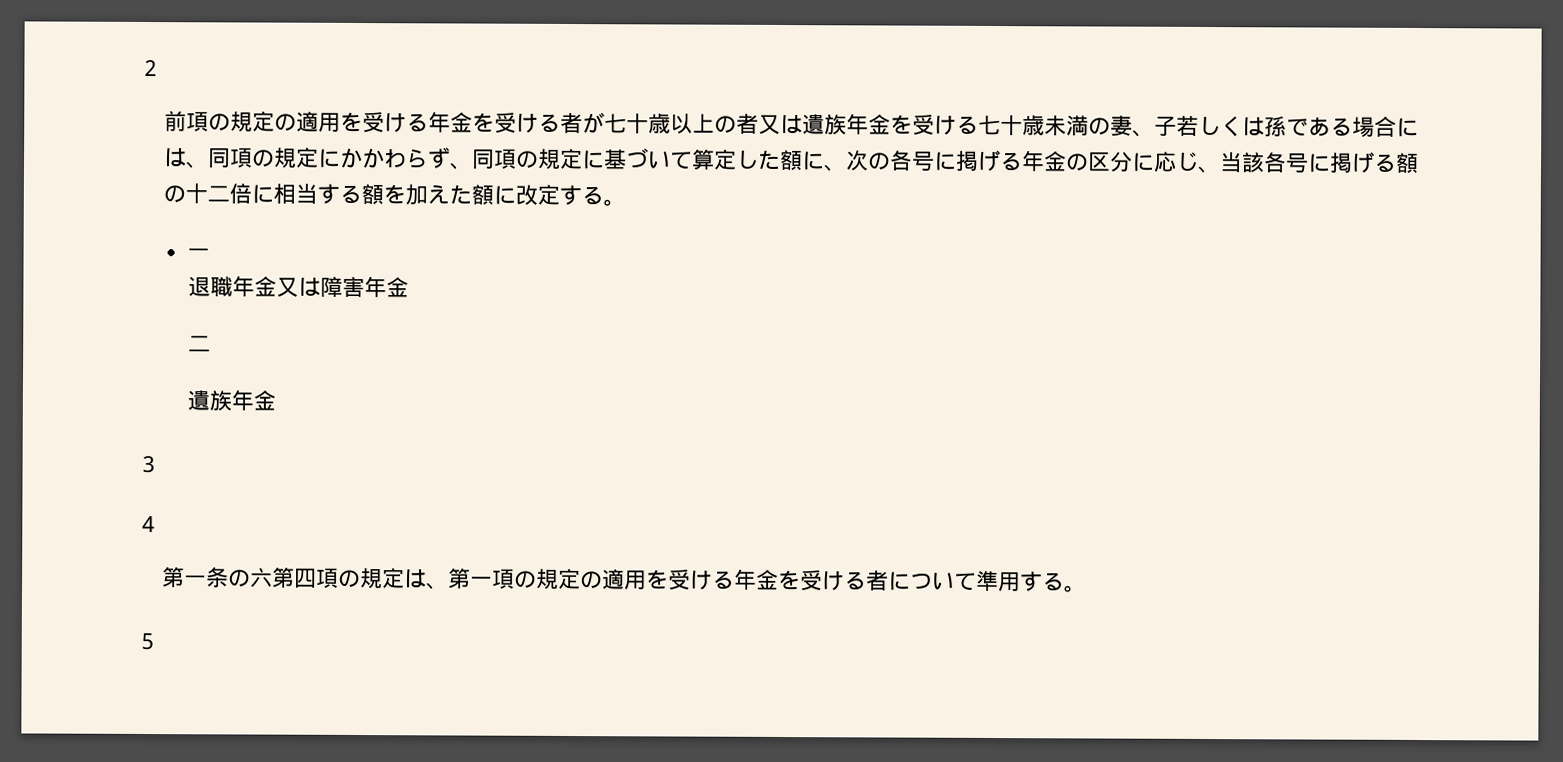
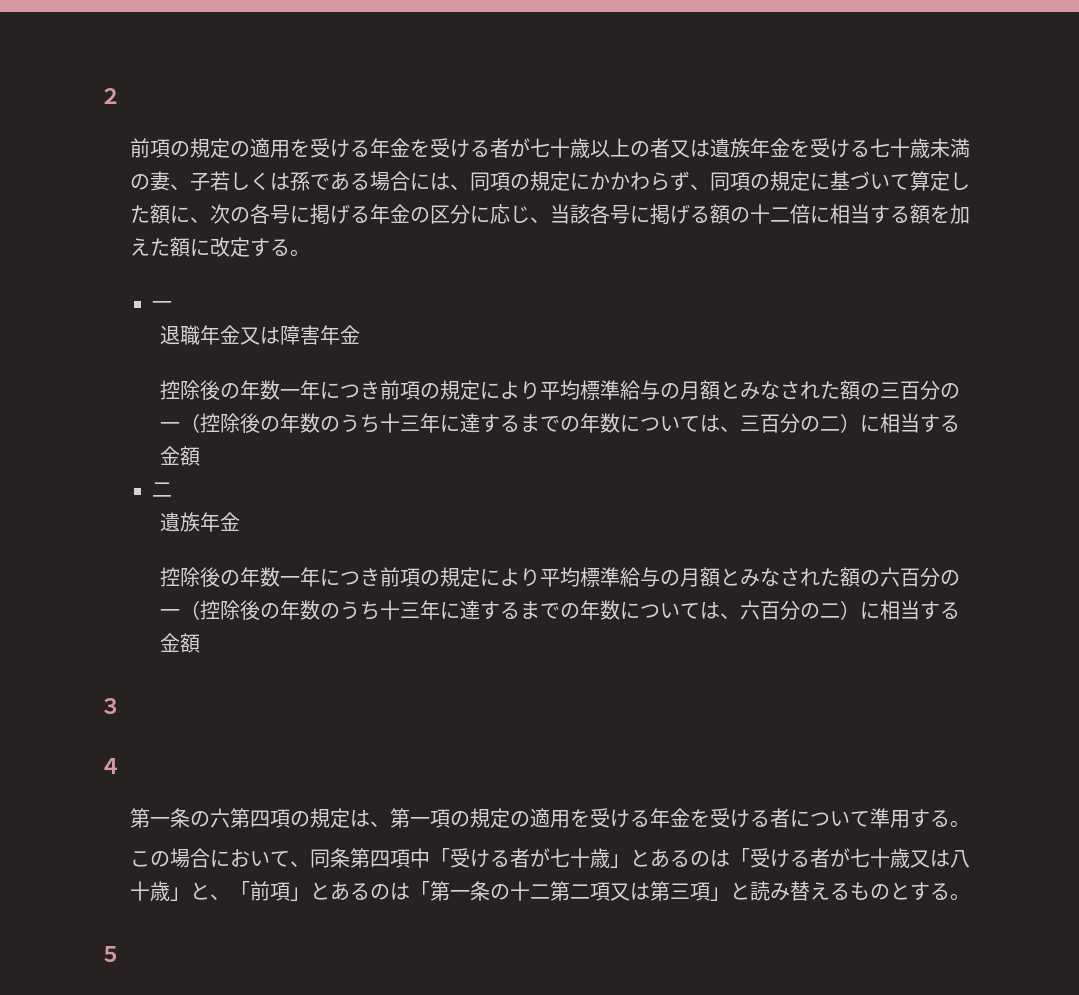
[188,335,212,352] [187,389,277,412] 二 // 遺族年金 -> [160,380,961,400] [160,413,961,433] [160,446,201,466] [152,482,173,497] [160,512,241,532] [160,567,961,587] [160,600,961,620] [160,633,201,653] 控除後の年数一年につき前項の規定により平均標準給与の月額とみなされた額の三百分の一（控除後の年数のうち十三年に達するまでの年数については、三百分の二）に相当する金額 // 二 // 遺族年金 // 控除後の年数一年につき前項の規定により平均標準給与の月額とみなされた額の六百分の一（控除後の年数のうち十三年に達するまでの年数については、六百分の二）に相当する金額
(1088, 589) none -> [130,848,971,868] [130,881,971,901] // この場合において、同条第四項中「受ける者が七十歳」とあるのは「受ける者が七十歳又は八十歳」と、「前項」とあるのは「第一条の十二第二項又は第三項」と読み替えるものとする。

